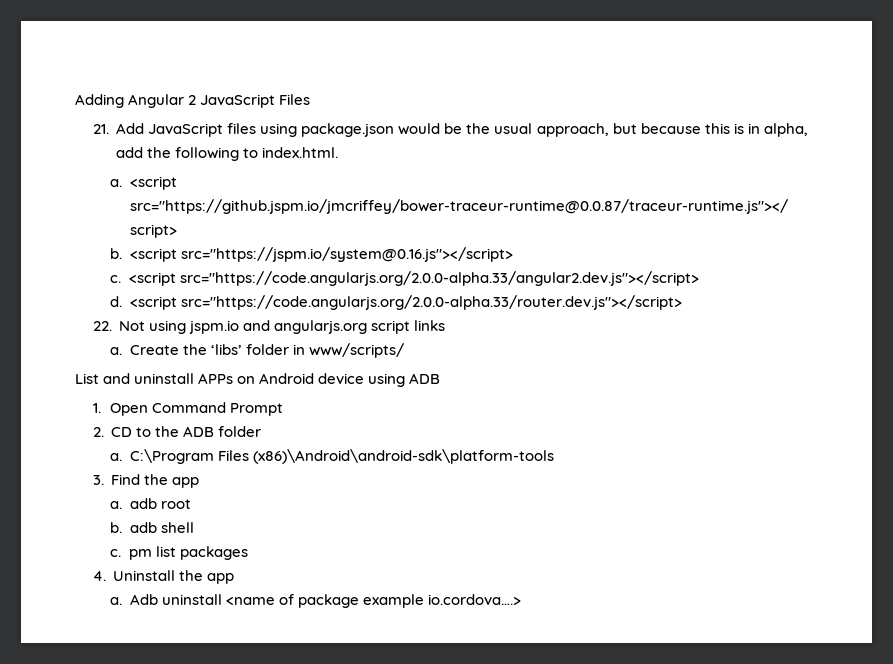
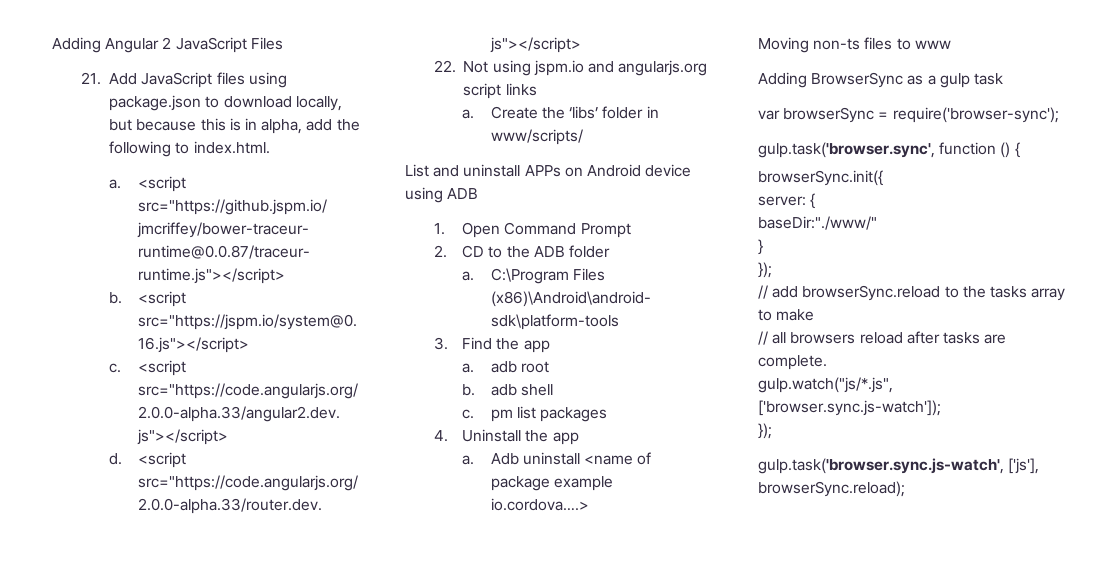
[398,123,609,137] would be the usual approach, -> [205,96,342,111] to download locally,
(521, 599) none -> [758,37,951,53] [758,72,1003,88] [758,107,1059,123] [758,142,1020,158] [758,170,883,186] [758,193,816,209] [758,216,877,230] [758,239,763,255] [758,262,772,278] [758,285,1066,301] [758,309,815,321] [758,331,1007,345] [758,355,827,370] [758,377,893,393] [758,400,941,416] [758,423,772,439] [758,458,1040,474] [758,481,905,497] // Moving non-ts files to www // Adding BrowserSync as a gulp task // var browserSync = require('browser-sync'); // gulp.task('browser.sync', function () { // browserSync.init({ // server: { // baseDir:"./www/" // } // }); // // add browserSync.reload to the tasks array to make // // all browsers reload after tasks are complete. // gulp.watch("js/*.js", ['browser.sync.js-watch']); // }); // gulp.task('browser.sync.js-watch', ['js'], browserSync.reload);

